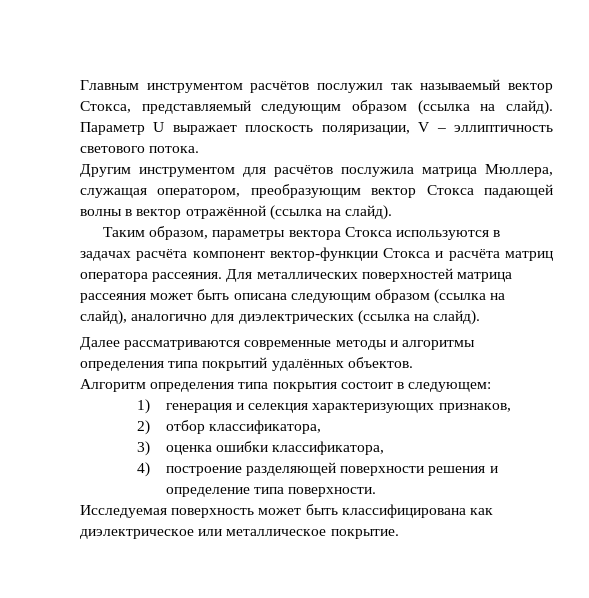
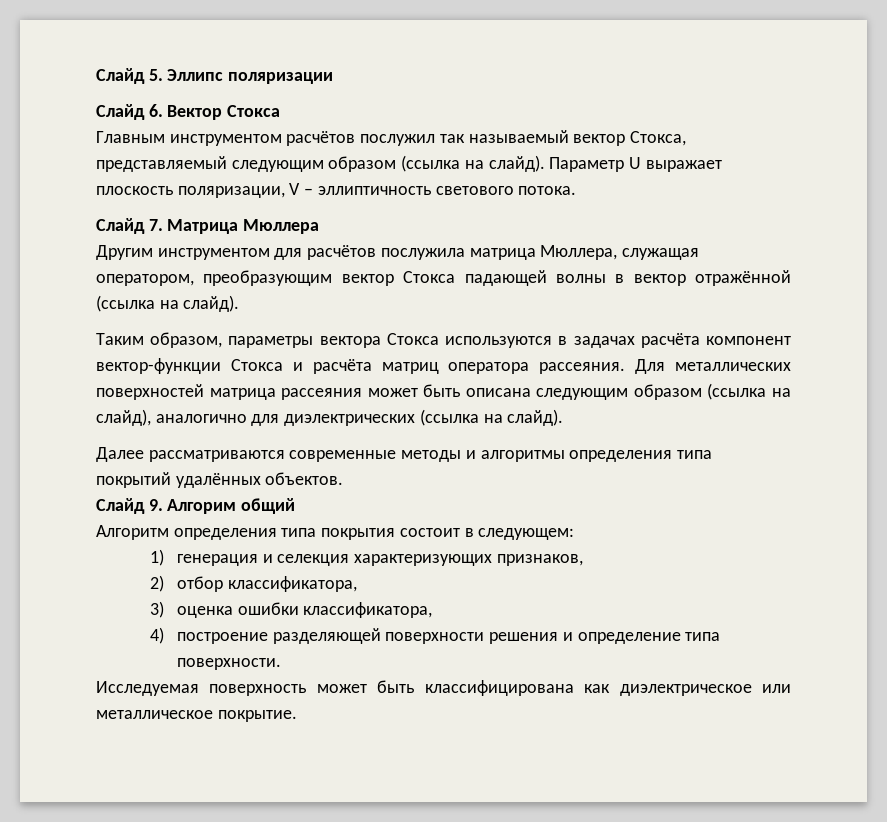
(80, 85) none -> [96,68,334,84] [96,104,281,120] Слайд 5. Эллипс поляризации // Слайд 6. Вектор Стокса //
(200, 149) none -> [96,218,320,234] // Слайд 7. Матрица Мюллера
(413, 362) none -> [96,498,296,514] // Слайд 9. Алгорим общий

